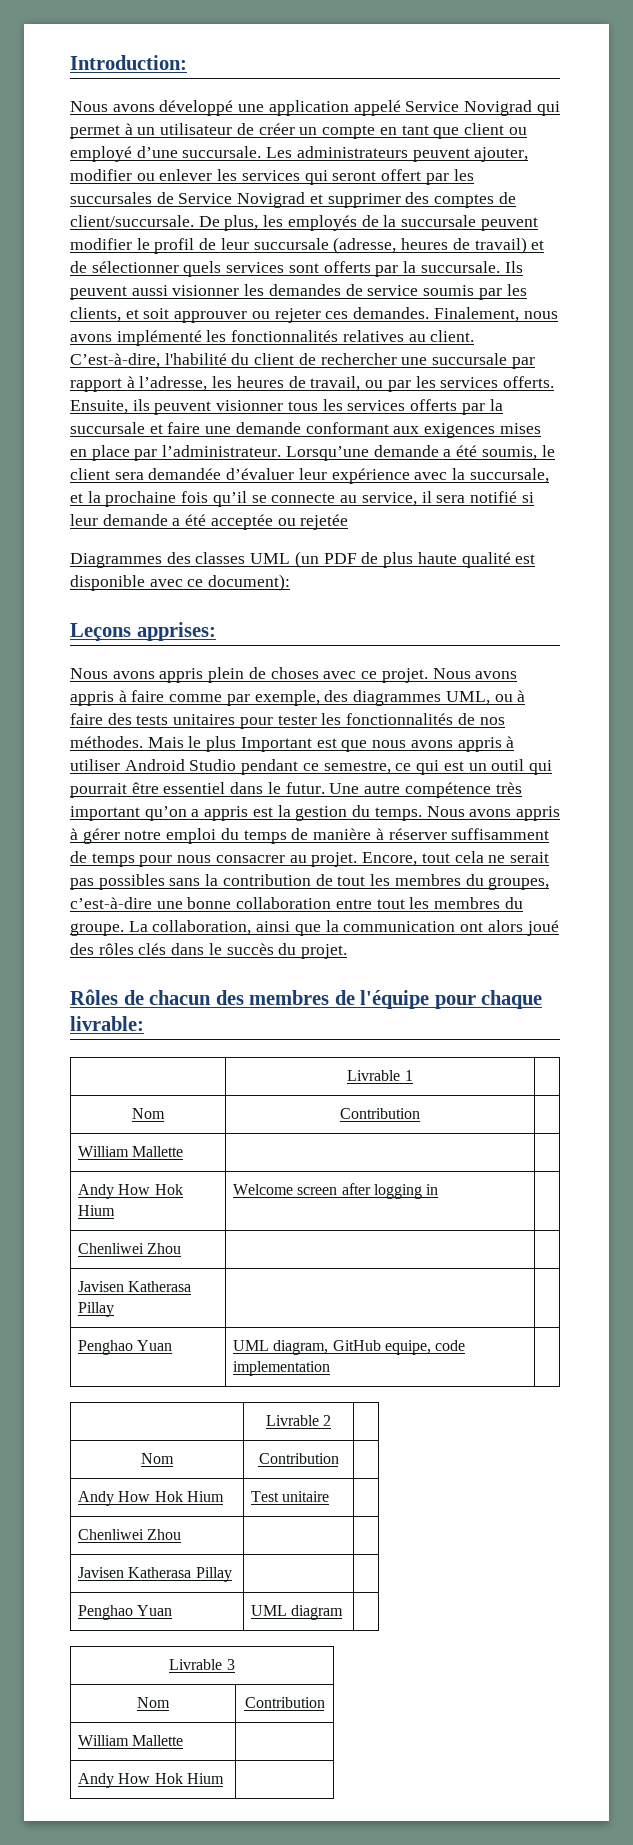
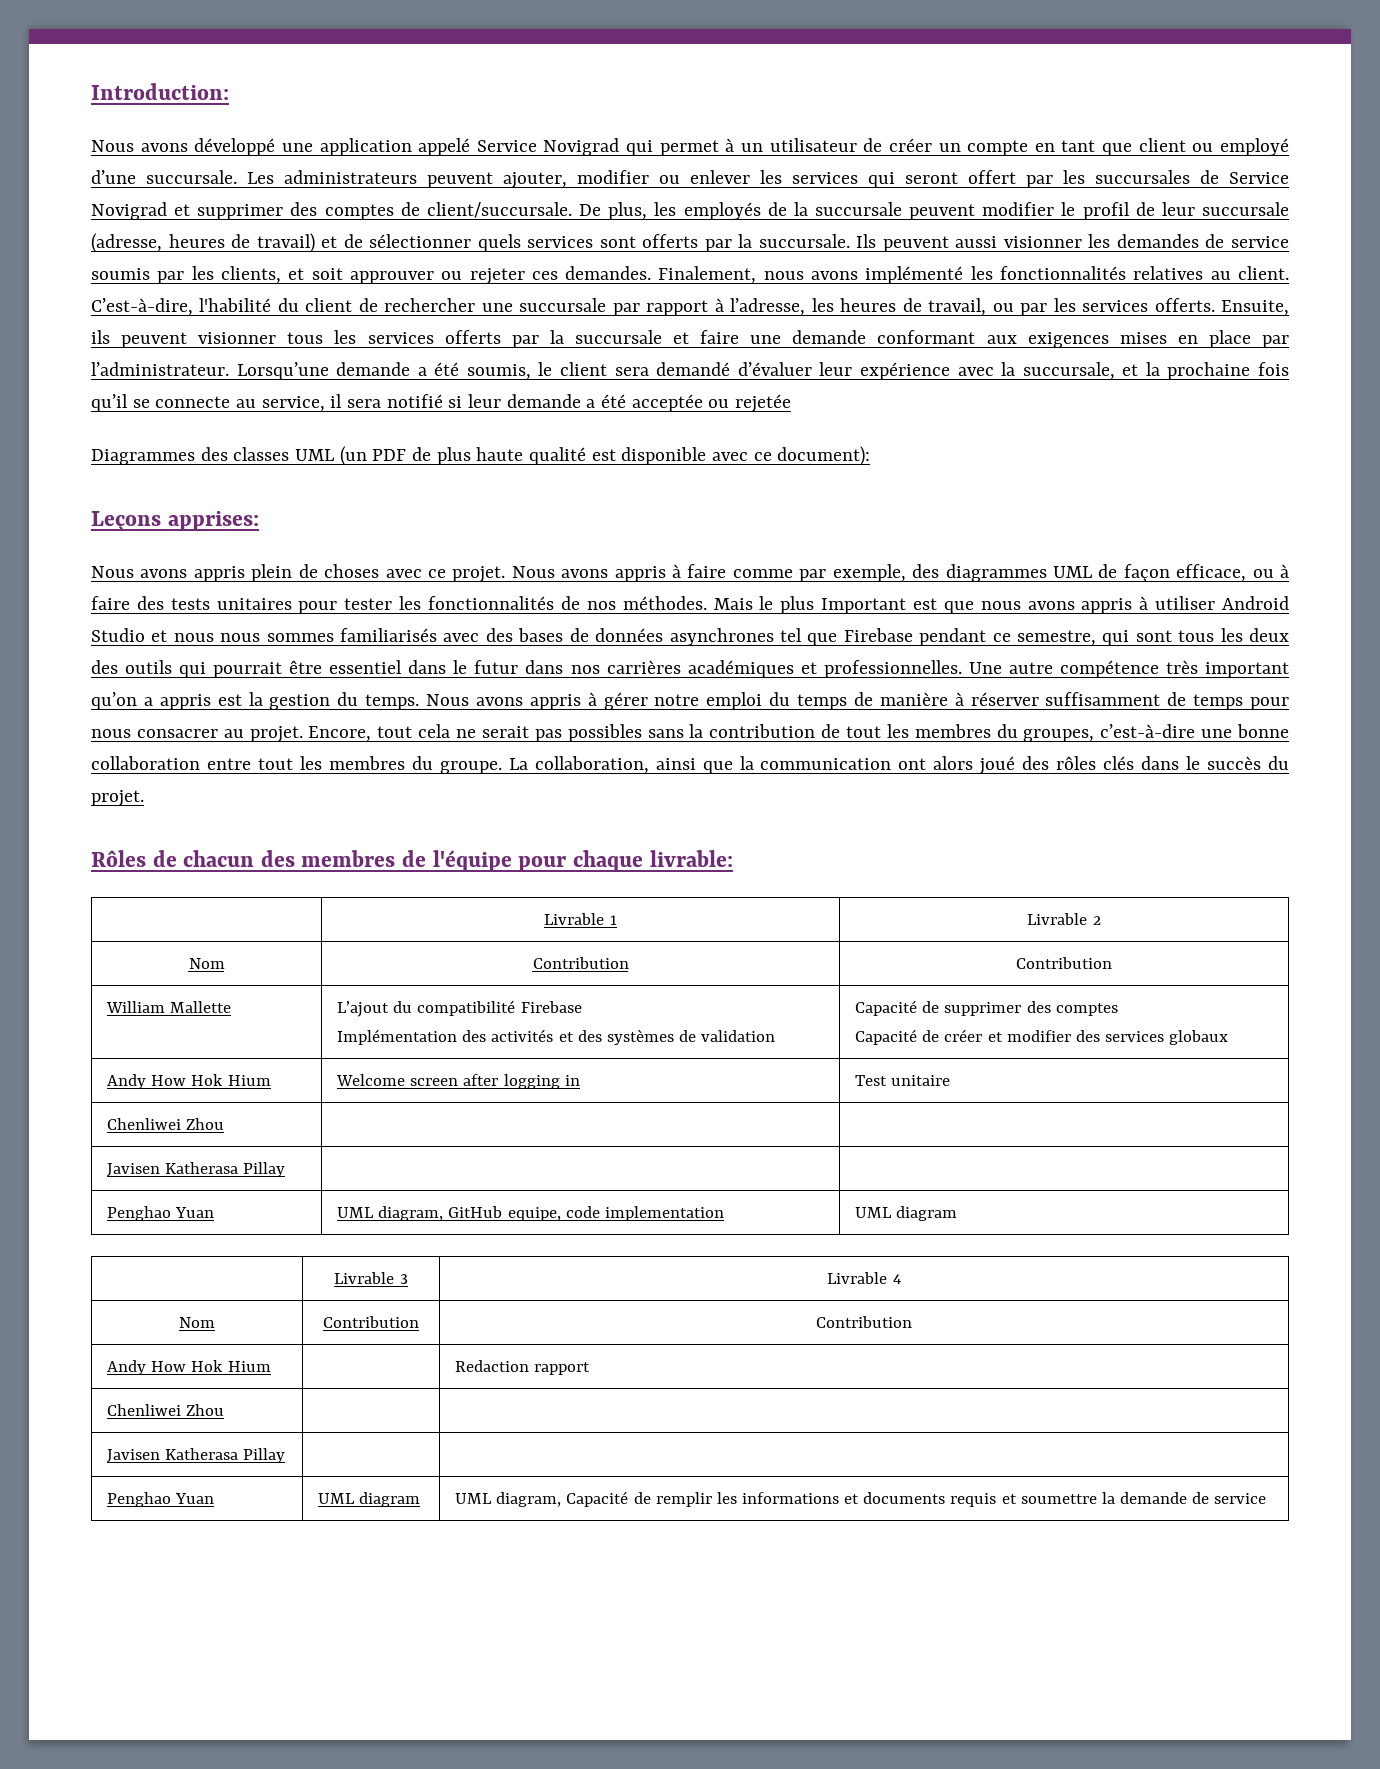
[148,468,222,480] demandée -> [656,362,731,376] demandé
[445,691,490,705] UML, -> [1052,564,1247,582] UML de façon efficace,
[241,759,525,775] pendant ce semestre, ce qui est un outil -> [151,628,1290,646] [91,660,173,674] et nous nous sommes familiarisés avec des bases de données asynchrones tel que Firebase pendant ce semestre, qui sont tous les deux des outils
[285,782,325,794] futur. -> [474,660,962,678] futur dans nos carrières académiques et professionnelles.
[132,1108,165,1119] [340,1108,420,1119] [78,1146,184,1157] // Nom | Contribution | // William Mallette | | -> [1027,913,1101,925] [188,958,225,969] [532,957,629,969] [1016,957,1112,969] [106,1001,232,1013] [337,1000,582,1017] [337,1029,776,1045] [855,1000,1118,1016] [855,1029,1229,1045] Livrable 2 // Nom | Contribution | Contribution // William Mallette | L’ajout du compatibilité Firebase // Implémentation des activités et des systèmes de validation | Capacité de supprimer des comptes // Capacité de créer et modifier des services globaux
(439, 1189) none -> [855,1075,951,1086] Test unitaire
[265,1415,332,1426] [141,1453,174,1464] [258,1453,339,1464] [78,1491,225,1506] [251,1491,330,1502] // | Livrable 2 | // Nom | Contribution | // Andy How Hok Hium | Test unitaire | -> [855,1206,958,1221] [334,1272,408,1284] [827,1272,901,1284] [179,1317,215,1328] [323,1316,419,1328] [816,1316,912,1328] [107,1360,271,1375] [455,1360,591,1375] UML diagram // | Livrable 3 | Livrable 4 // Nom | Contribution | Contribution // Andy How Hok Hium | | Redaction rapport
[169,1659,235,1670] [137,1697,170,1708] [244,1697,325,1708] [78,1735,184,1746] [78,1773,225,1788] // Livrable 3 // Nom | Contribution // William Mallette | // Andy How Hok Hium | -> [455,1491,1267,1507] UML diagram, Capacité de remplir les informations et documents requis et soumettre la demande de service

